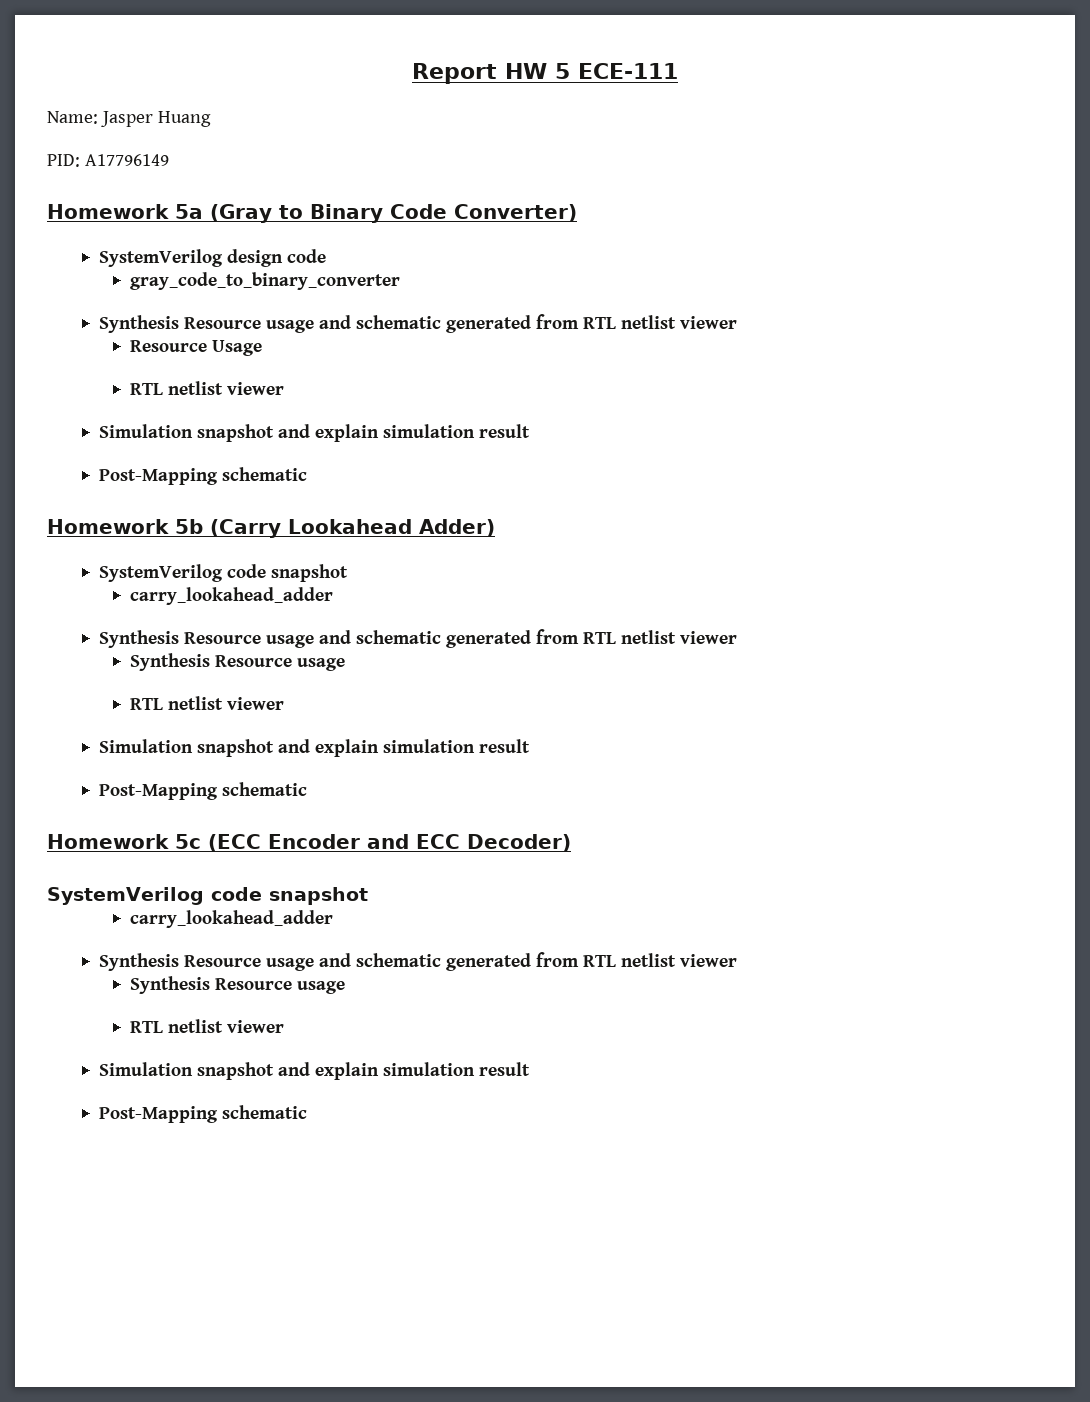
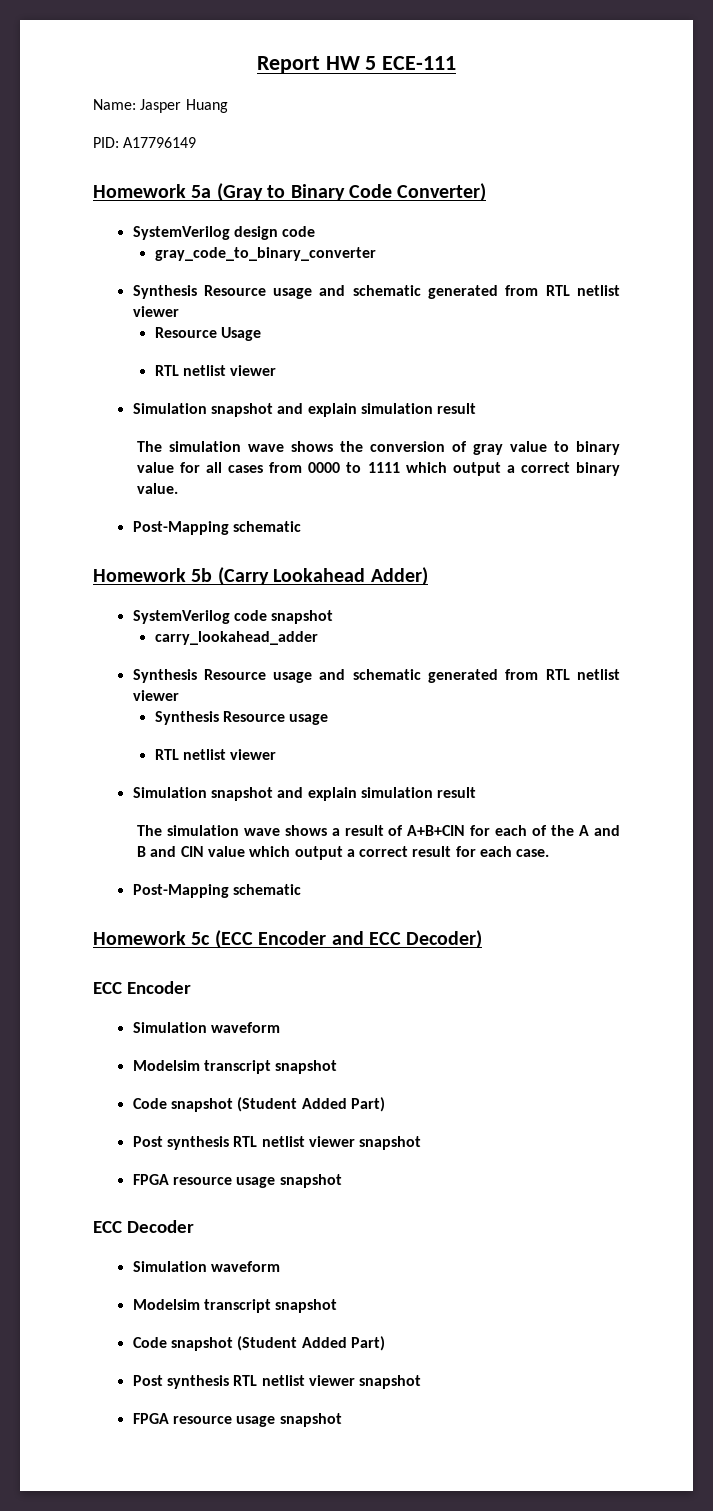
(530, 431) none -> [136,441,620,455] [136,462,620,476] [136,483,178,494] // The simulation wave shows the conversion of gray value to binary value for all cases from 0000 to 1111 which output a correct binary value.
(530, 746) none -> [136,825,621,836] [136,846,550,860] // The simulation wave shows a result of A+B+CIN for each of the A and B and CIN value which output a correct result for each case.
[47,887,368,905] [130,910,334,928] [98,952,737,971] [130,976,346,994] [130,1019,285,1033] [98,1062,530,1080] [98,1105,307,1123] SystemVerilog code snapshot // carry_lookahead_adder // Synthesis Resource usage and schematic generated from RTL netlist viewer // Synthesis Resource usage // RTL netlist viewer // Simulation snapshot and explain simulation result // Post-Mapping schematic -> [93,981,191,994] [132,1022,280,1033] [132,1060,338,1074] [132,1097,385,1112] [132,1136,422,1150] [132,1174,342,1188] [93,1220,194,1233] [132,1261,280,1272] [132,1299,338,1313] [132,1336,385,1351] [132,1375,422,1389] [132,1413,342,1427] ECC Encoder // Simulation waveform // Modelsim transcript snapshot // Code snapshot (Student Added Part) // Post synthesis RTL netlist viewer snapshot // FPGA resource usage snapshot // ECC Decoder // Simulation waveform // Modelsim transcript snapshot // Code snapshot (Student Added Part) // Post synthesis RTL netlist viewer snapshot // FPGA resource usage snapshot

